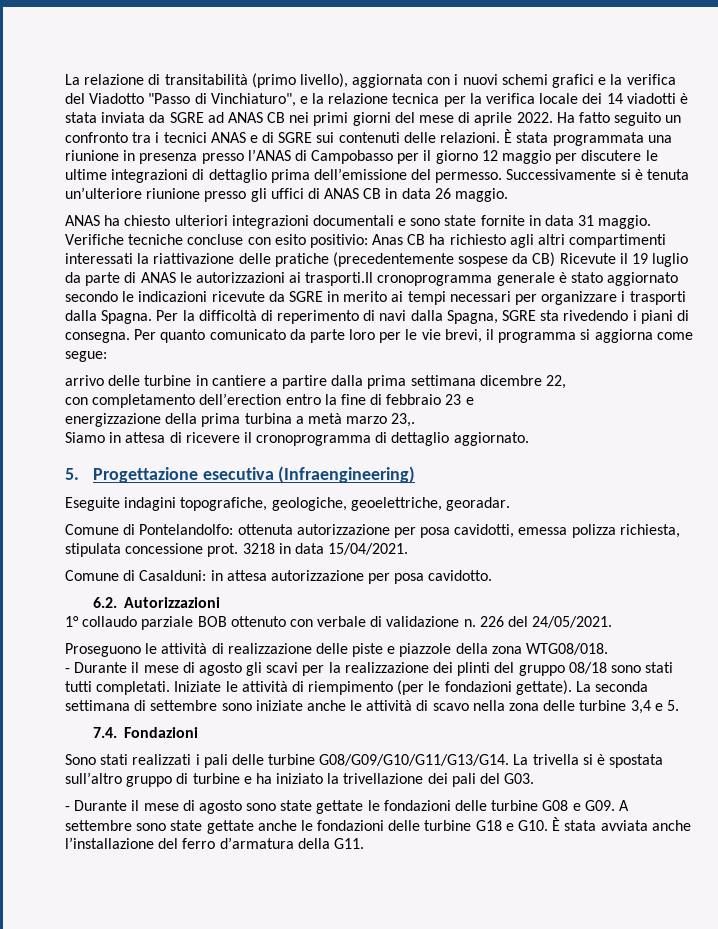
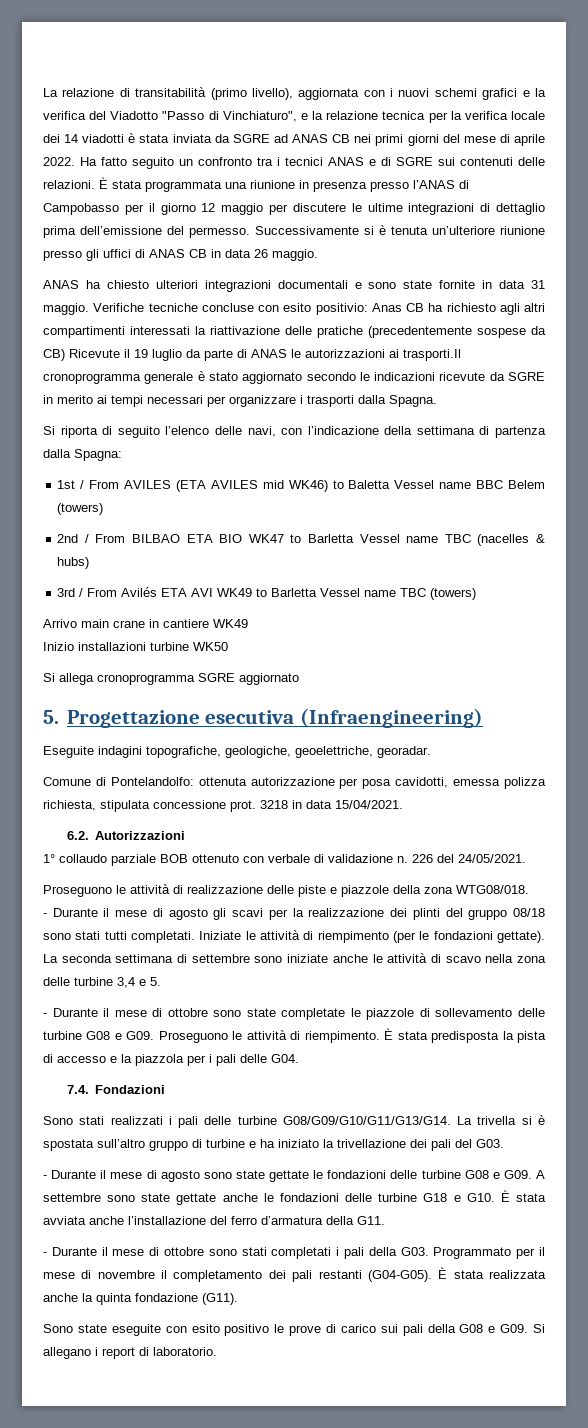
[156,310,689,324] [65,329,693,343] [65,351,107,362] [65,375,567,389] [65,393,474,408] [65,413,416,427] [65,432,529,446] Per la difficoltà di reperimento di navi dalla Spagna, SGRE sta rivedendo i piani di consegna. Per quanto comunicato da parte loro per le vie brevi, il programma si aggiorna come segue: // arrivo delle turbine in cantiere a partire dalla prima settimana dicembre 22, // con completamento dell’erection entro la fine di febbraio 23 e // energizzazione della prima turbina a metà marzo 23,. // Siamo in attesa di ricevere il cronoprogramma di dettaglio aggiornato. -> [43,426,546,438] [43,449,122,461] [57,480,545,492] [57,503,104,515] [57,534,546,546] [57,557,90,569] [57,587,477,600] [43,619,248,628] [43,642,228,651] [43,673,299,685] // Si riporta di seguito l’elenco delle navi, con l’indicazione della settimana di partenza dalla Spagna: // 1st / From AVILES (ETA AVILES mid WK46) to Baletta Vessel name BBC Belem (towers) // 2nd / From BILBAO ETA BIO WK47 to Barletta Vessel name TBC (nacelles & hubs) // 3rd / From Avilés ETA AVI WK49 to Barletta Vessel name TBC (towers) // Arrivo main crane in cantiere WK49 // Inizio installazioni turbine WK50 // Si allega cronoprogramma SGRE aggiornato
[65,570,493,584] // Comune di Casalduni: in attesa autorizzazione per posa cavidotto. -> (403, 804) none
(679, 705) none -> [43,1008,545,1020] [43,1028,546,1043] [43,1054,299,1066] // - Durante il mese di ottobre sono state completate le piazzole di sollevamento delle turbine G08 e G09. Proseguono le attività di riempimento. È stata predisposta la pista di accesso e la piazzola per i pali delle G04.
(364, 843) none -> [43,1247,546,1259] [43,1267,546,1282] [43,1293,238,1305] [43,1324,545,1336] [43,1347,217,1359] // - Durante il mese di ottobre sono stati completati i pali della G03. Programmato per il mese di novembre il completamento dei pali restanti (G04-G05). È stata realizzata anche la quinta fondazione (G11). // Sono state eseguite con esito positivo le prove di carico sui pali della G08 e G09. Si allegano i report di laboratorio.

